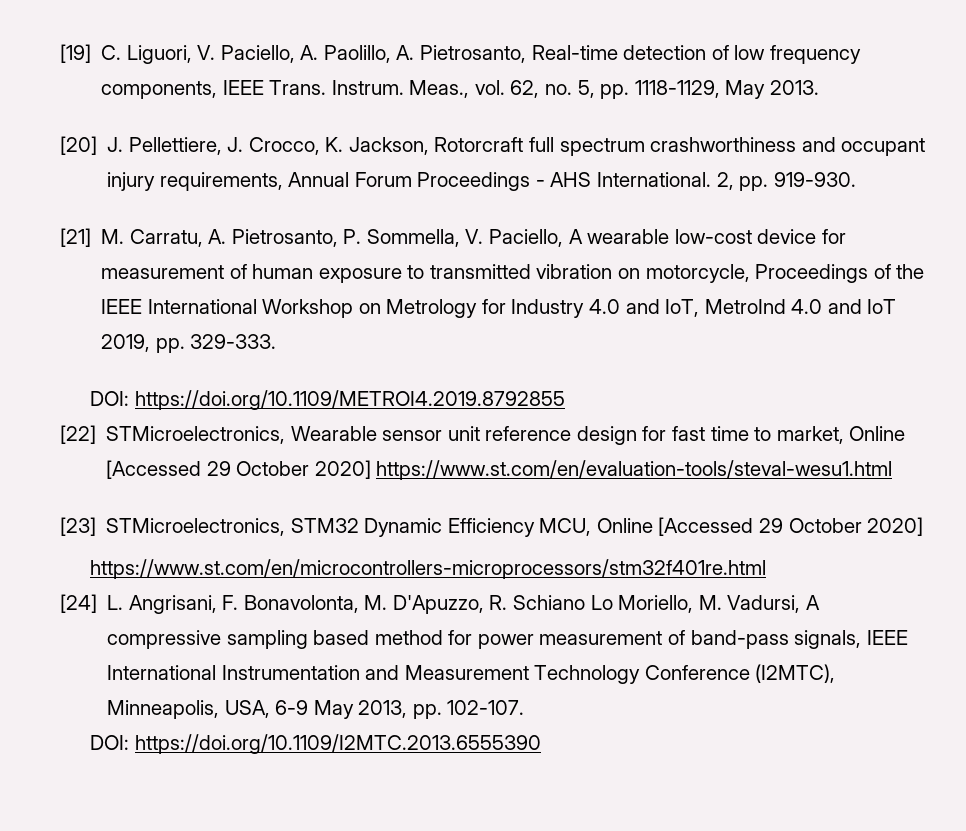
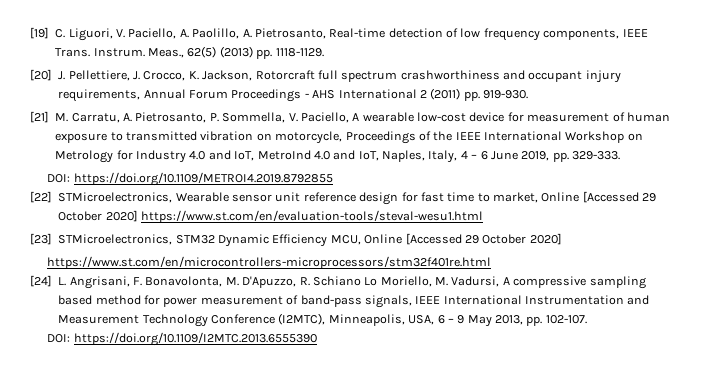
[474,80,819,99] vol. 62, no. 5, pp. 1118-1129, May 2013. -> [187,46,324,59] 62(5) (2013) pp. 1118-1129.
[596,172,734,190] International. 2, -> [338,88,461,100] International 2 (2011)
[867,299,897,314] IoT -> [358,150,518,163] IoT, Naples, Italy, 4 – 6 June
[275,700,309,715] 6-9 -> [437,315,465,324] 6 – 9

